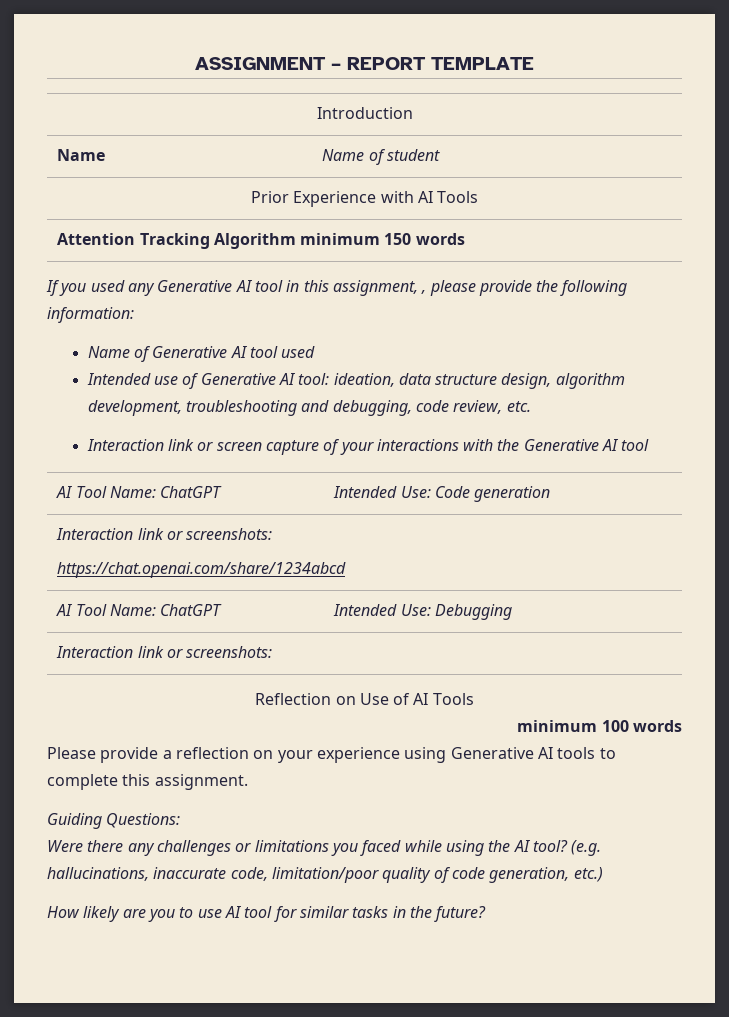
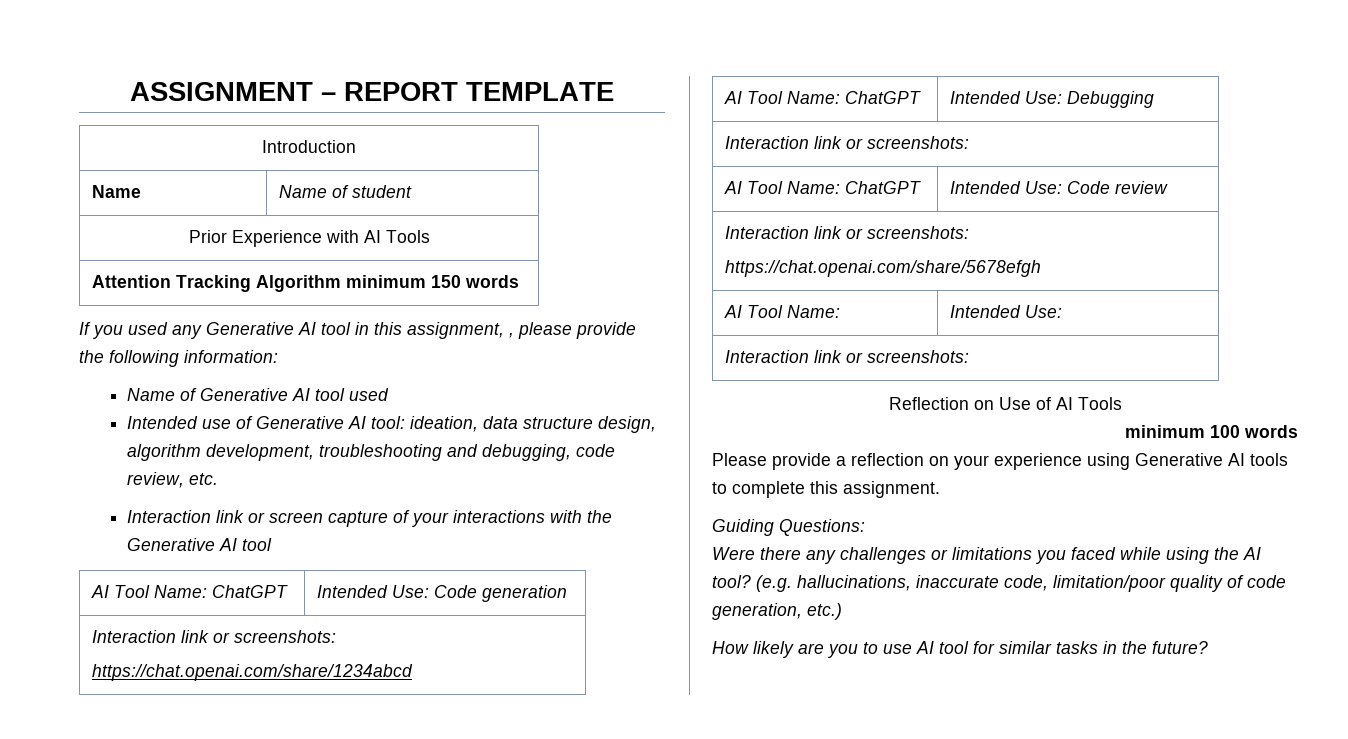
(273, 652) none -> [724,181,922,194] [950,181,1169,194] [725,226,970,239] [725,260,1042,277] [724,305,841,318] [950,305,1063,318] [725,350,970,363] // AI Tool Name: ChatGPT | Intended Use: Code review // Interaction link or screenshots: // https://chat.openai.com/share/5678efgh // AI Tool Name: | Intended Use: // Interaction link or screenshots:

